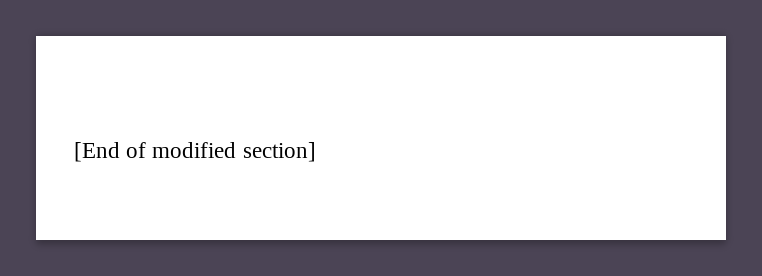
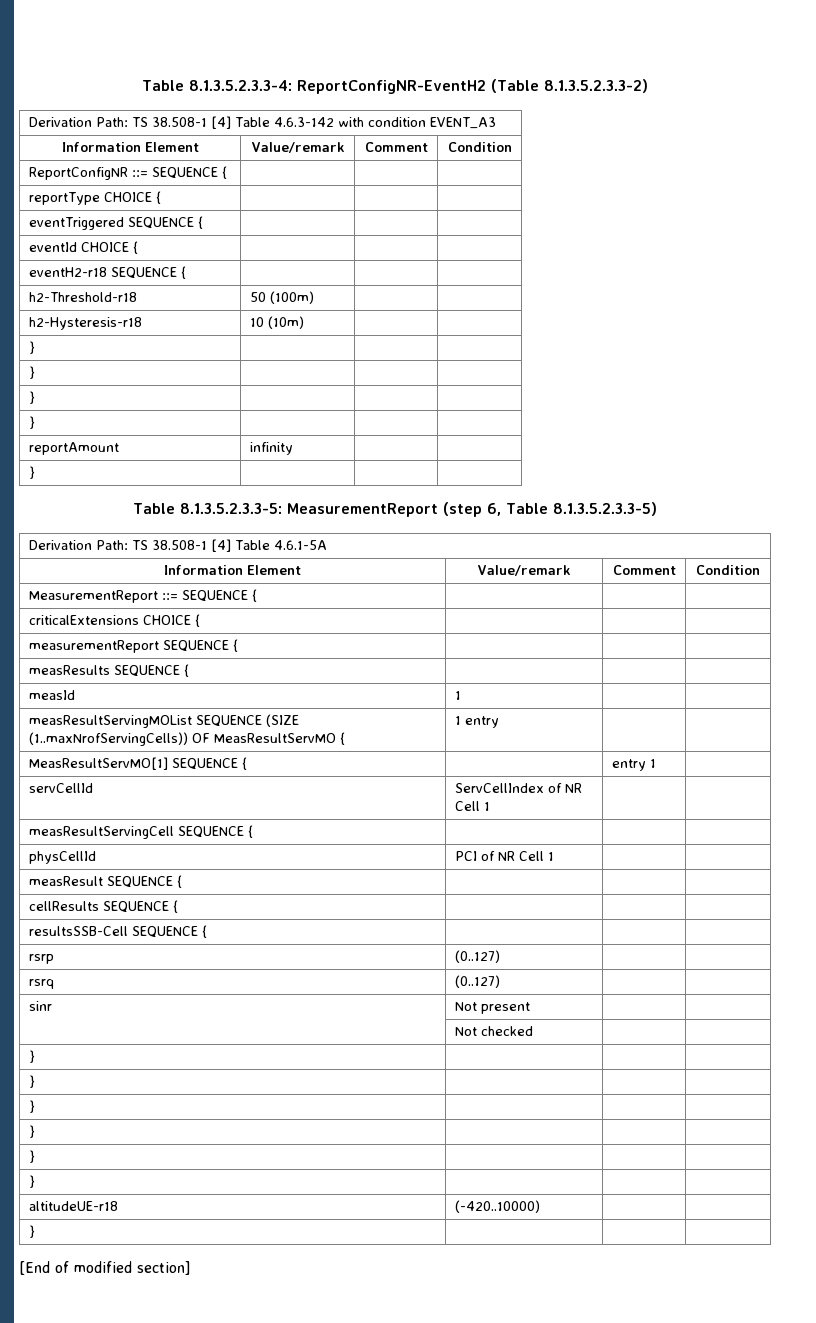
(74, 152) none -> [142,79,648,94] [28,116,496,129] [61,142,199,152] [250,142,345,153] [364,142,428,152] [447,142,512,152] [28,166,227,180] [28,191,161,205] [28,216,203,230] [28,241,138,254] [28,266,186,279] [28,292,137,302] [249,291,314,304] [28,317,142,330] [249,316,304,329] [28,341,35,354] [28,366,35,379] [28,391,35,404] [28,416,35,429] [28,442,119,455] [249,442,293,455] [28,466,35,479] [133,502,657,517] [28,539,327,552] [164,565,301,575] [477,565,571,576] [612,565,676,575] [696,565,760,575] [28,589,257,603] [28,614,200,627] [28,639,238,653] [28,664,189,677] [28,690,75,700] [454,691,461,700] [28,714,299,728] [28,732,345,746] [454,716,499,728] [28,757,247,770] [611,759,656,771] [28,783,93,793] [454,783,582,793] [454,801,490,811] [28,825,253,839] [28,851,96,864] [454,851,554,861] [28,875,182,888] [28,900,178,913] [28,925,207,938] [28,954,54,964] [454,950,500,963] [28,979,54,989] [454,975,500,988] [28,1001,52,1011] [454,1002,530,1014] [454,1026,533,1036] [28,1050,35,1063] [28,1075,35,1088] [28,1100,35,1113] [28,1125,35,1138] [28,1150,35,1163] [28,1175,35,1188] [28,1201,118,1211] [454,1200,540,1213] [28,1225,35,1238] Table 8.1.3.5.2.3.3-4: ReportConfigNR-EventH2 (Table 8.1.3.5.2.3.3-2) // Derivation Path: TS 38.508-1 [4] Table 4.6.3-142 with condition EVENT_A3 // Information Element | Value/remark | Comment | Condition // ReportConfigNR ::= SEQUENCE { | | | // reportType CHOICE { | | | // eventTriggered SEQUENCE { | | | // eventId CHOICE { | | | // eventH2-r18 SEQUENCE { | | | // h2-Threshold-r18 | 50 (100m) | | // h2-Hysteresis-r18 | 10 (10m) | | // } | | | // } | | | // } | | | // } | | | // reportAmount | infinity | | // } | | | // Table 8.1.3.5.2.3.3-5: MeasurementReport (step 6, Table 8.1.3.5.2.3.3-5) // Derivation Path: TS 38.508-1 [4] Table 4.6.1-5A // Information Element | Value/remark | Comment | Condition // MeasurementReport ::= SEQUENCE { | | | // criticalExtensions CHOICE { | | | // measurementReport SEQUENCE { | | | // measResults SEQUENCE { | | | // measId | 1 | | // measResultServingMOList SEQUENCE (SIZE (1..maxNrofServingCells)) OF MeasResultServMO { | 1 entry | | // MeasResultServMO[1] SEQUENCE { | | entry 1 | // servCellId | ServCellIndex of NR Cell 1 | | // measResultServingCell SEQUENCE { | | | // physCellId | PCI of NR Cell 1 | | // measResult SEQUENCE { | | | // cellResults SEQUENCE { | | | // resultsSSB-Cell SEQUENCE { | | | // rsrp | (0..127) | | // rsrq | (0..127) | | // sinr | Not present | | // | Not checked | | // } | | | // } | | | // } | | | // } | | | // } | | | // } | | | // altitudeUE-r18 | (-420..10000) | | // } | | | //

